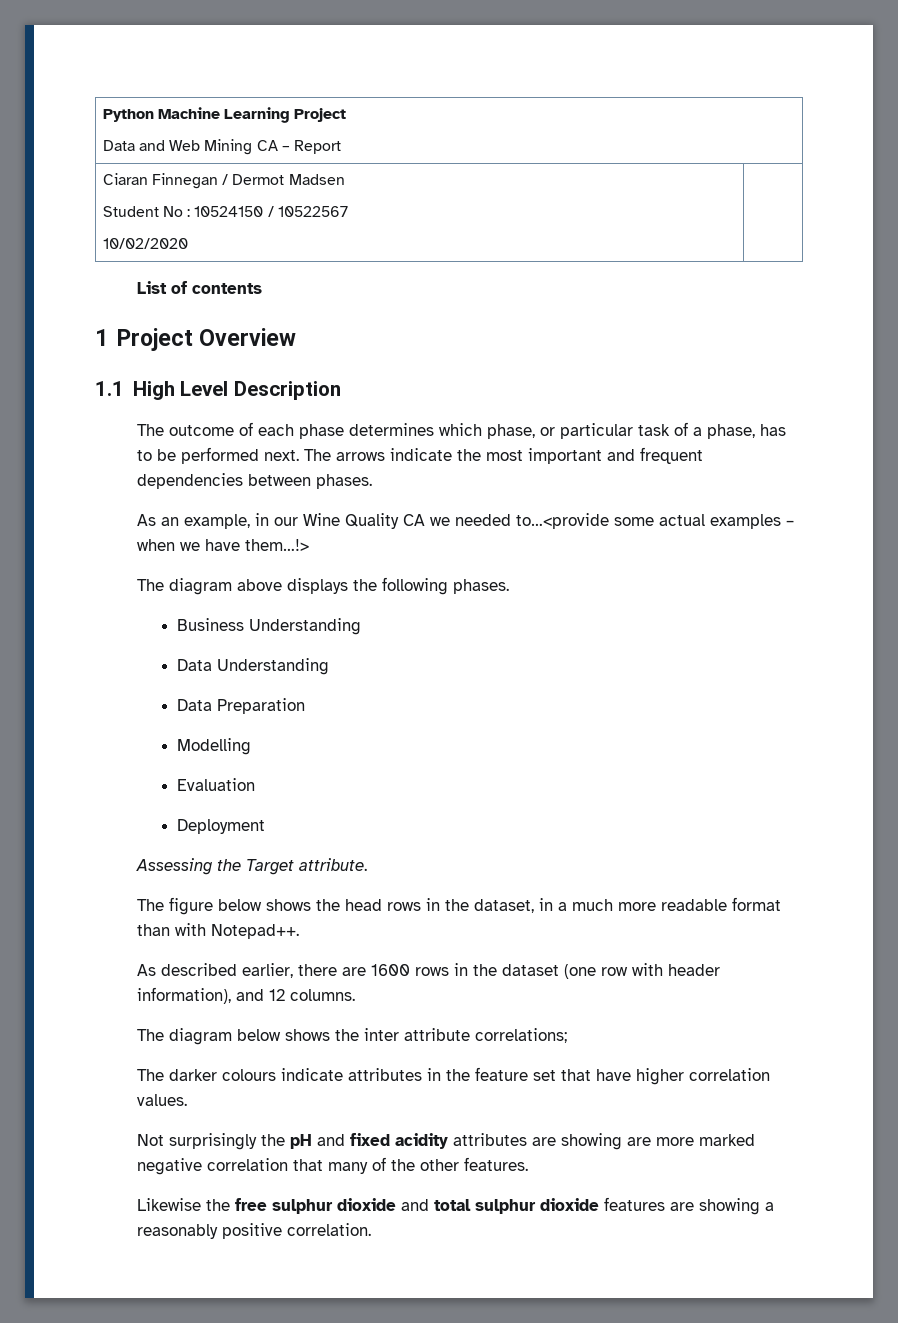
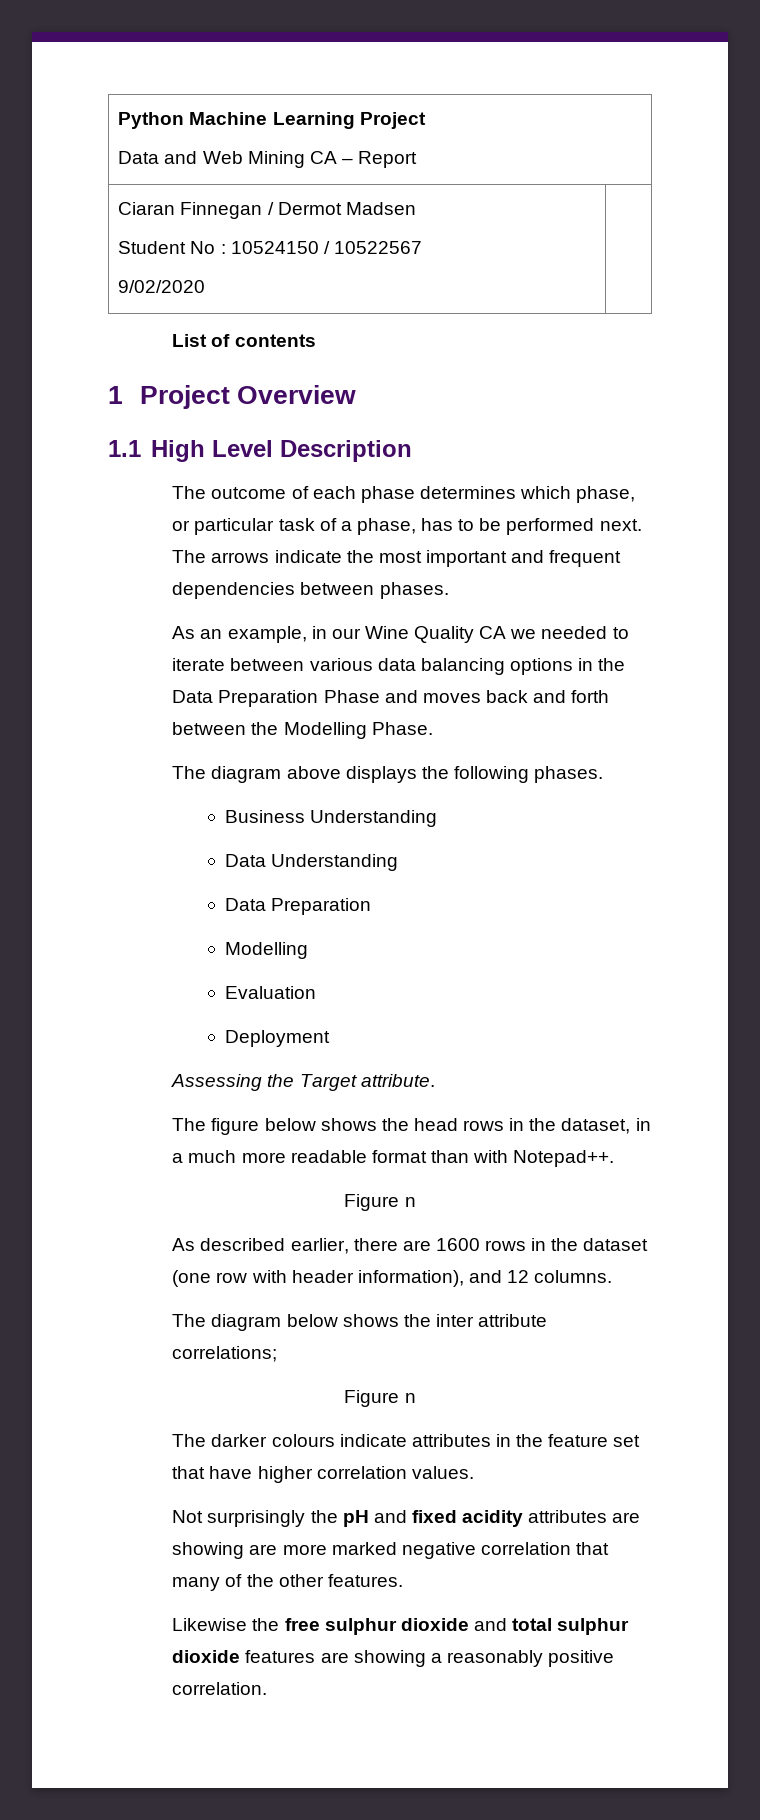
[102,238,188,249] 10/02/2020 -> [118,280,206,293] 9/02/2020
[516,513,795,529] [137,539,310,551] to…<provide some actual examples – when we have them…!> -> [612,627,629,639] [172,658,626,675] [172,690,610,707] [172,722,433,739] to iterate between various data balancing options in the Data Preparation Phase and moves back and forth between the Modelling Phase.
(300, 931) none -> [344,1194,416,1211] // Figure n
(568, 1035) none -> [344,1390,416,1407] // Figure n

